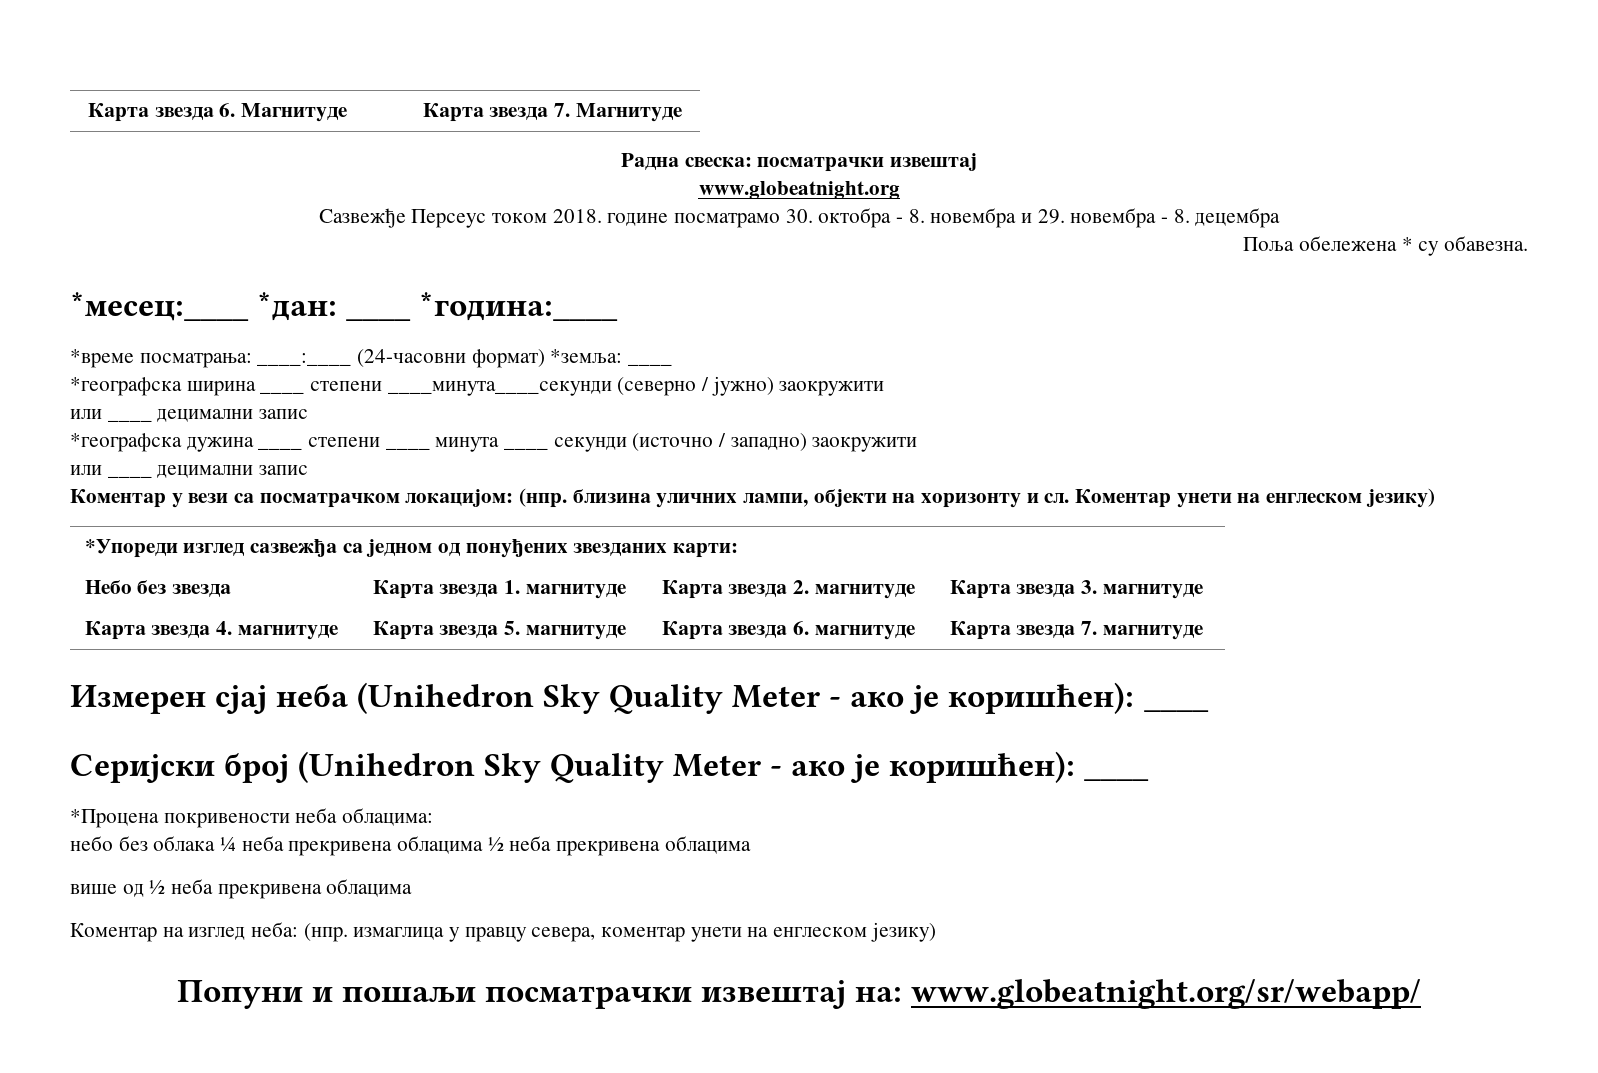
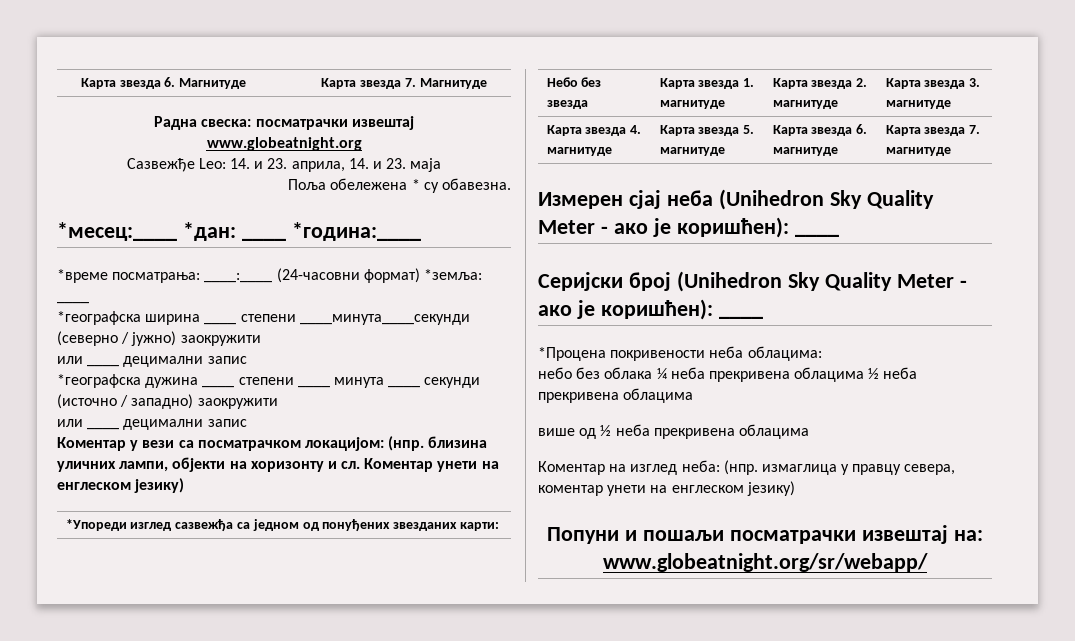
[411,208,1281,228] Персеус током 2018. године посматрамо 30. октобра - 8. новембра и 29. новембра - 8. децембра -> [198,158,442,172] Leo: 14. и 23. априла, 14. и 23. маја

